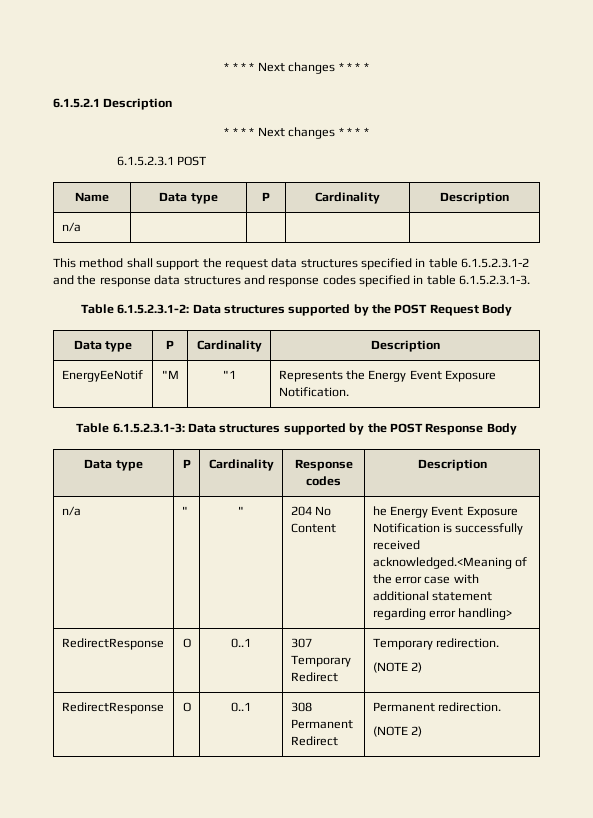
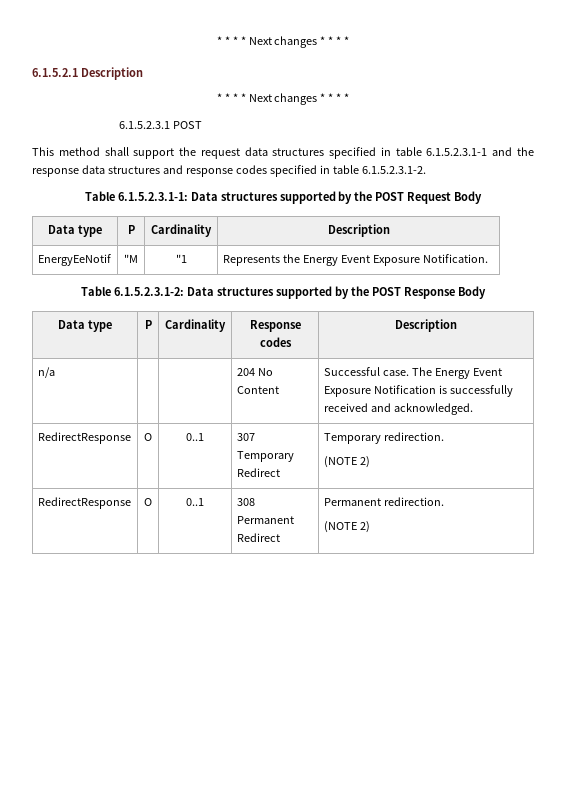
[75,192,109,202] [159,192,218,204] [262,192,270,201] [315,192,380,204] [440,192,509,204] [61,222,81,232] // Name | Data type | P | Cardinality | Description // n/a | | | | -> (203, 125) none
[461,258,530,268] 6.1.5.2.3.1-2 -> [426,148,488,156] 6.1.5.2.3.1-1
[459,275,531,285] [80,304,190,314] 6.1.5.2.3.1-3. // Table 6.1.5.2.3.1-2: -> [361,166,426,174] [84,191,188,201] 6.1.5.2.3.1-2. // Table 6.1.5.2.3.1-1:
[112,423,185,433] 6.1.5.2.3.1-3: -> [114,287,185,296] 6.1.5.2.3.1-2:
[181,506,188,515] [238,506,244,515] " | " -> (55, 372) |
[372,506,387,516] he -> [323,367,432,376] Successful case. The
[372,557,528,569] [372,574,479,584] [372,591,493,601] [372,608,513,620] acknowledged.<Meaning of the error case with additional statement regarding error handling> -> [370,403,473,415] and acknowledged.

